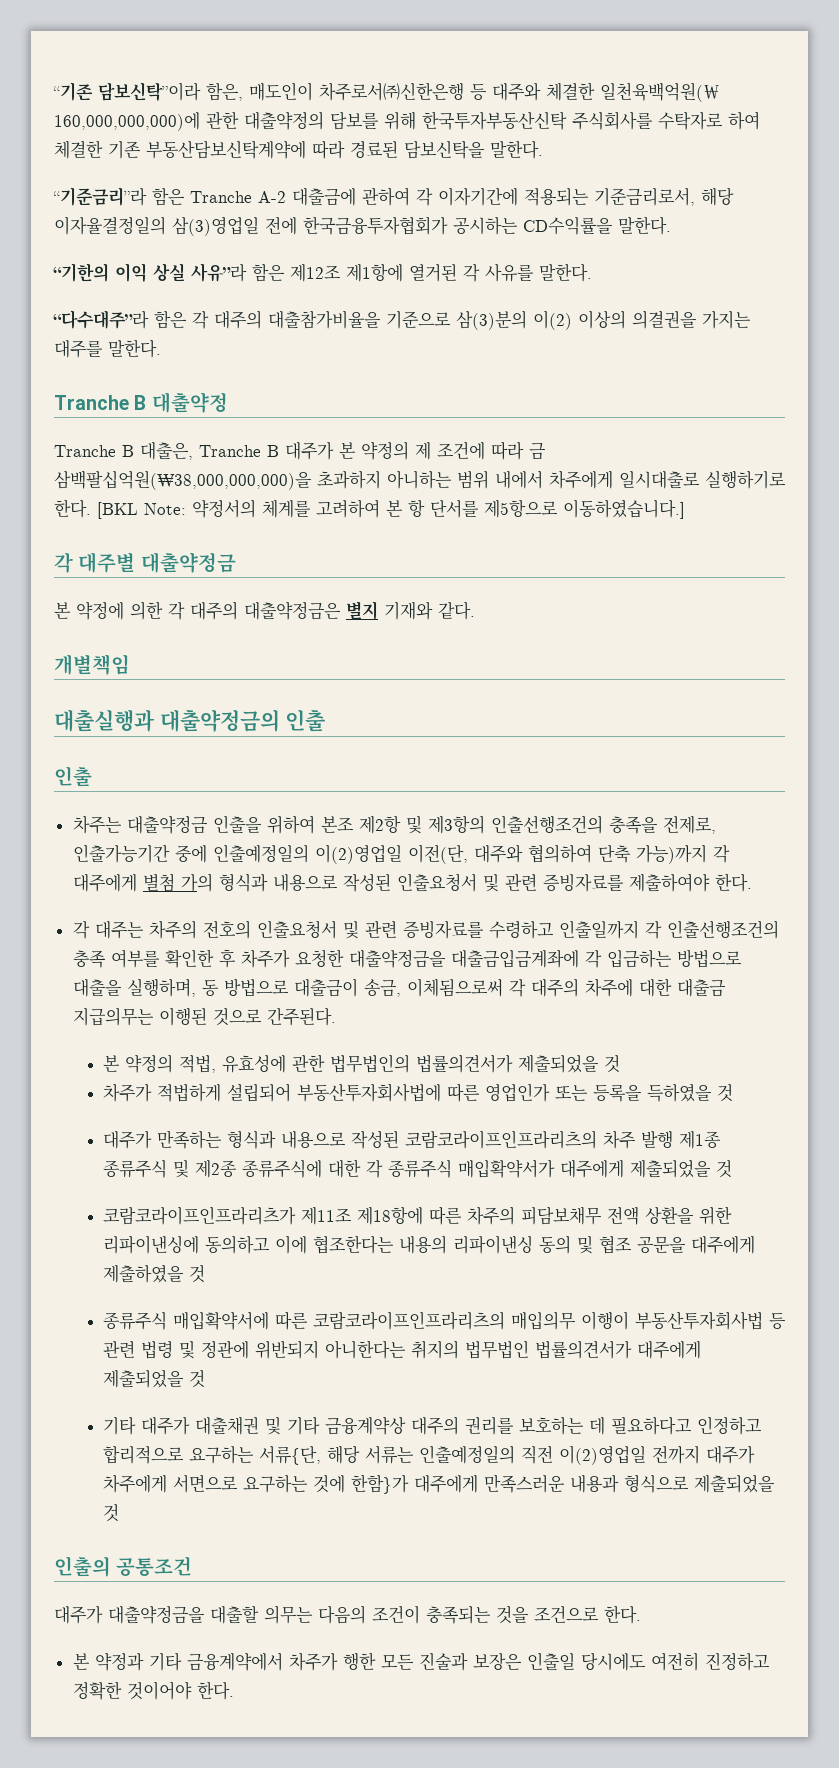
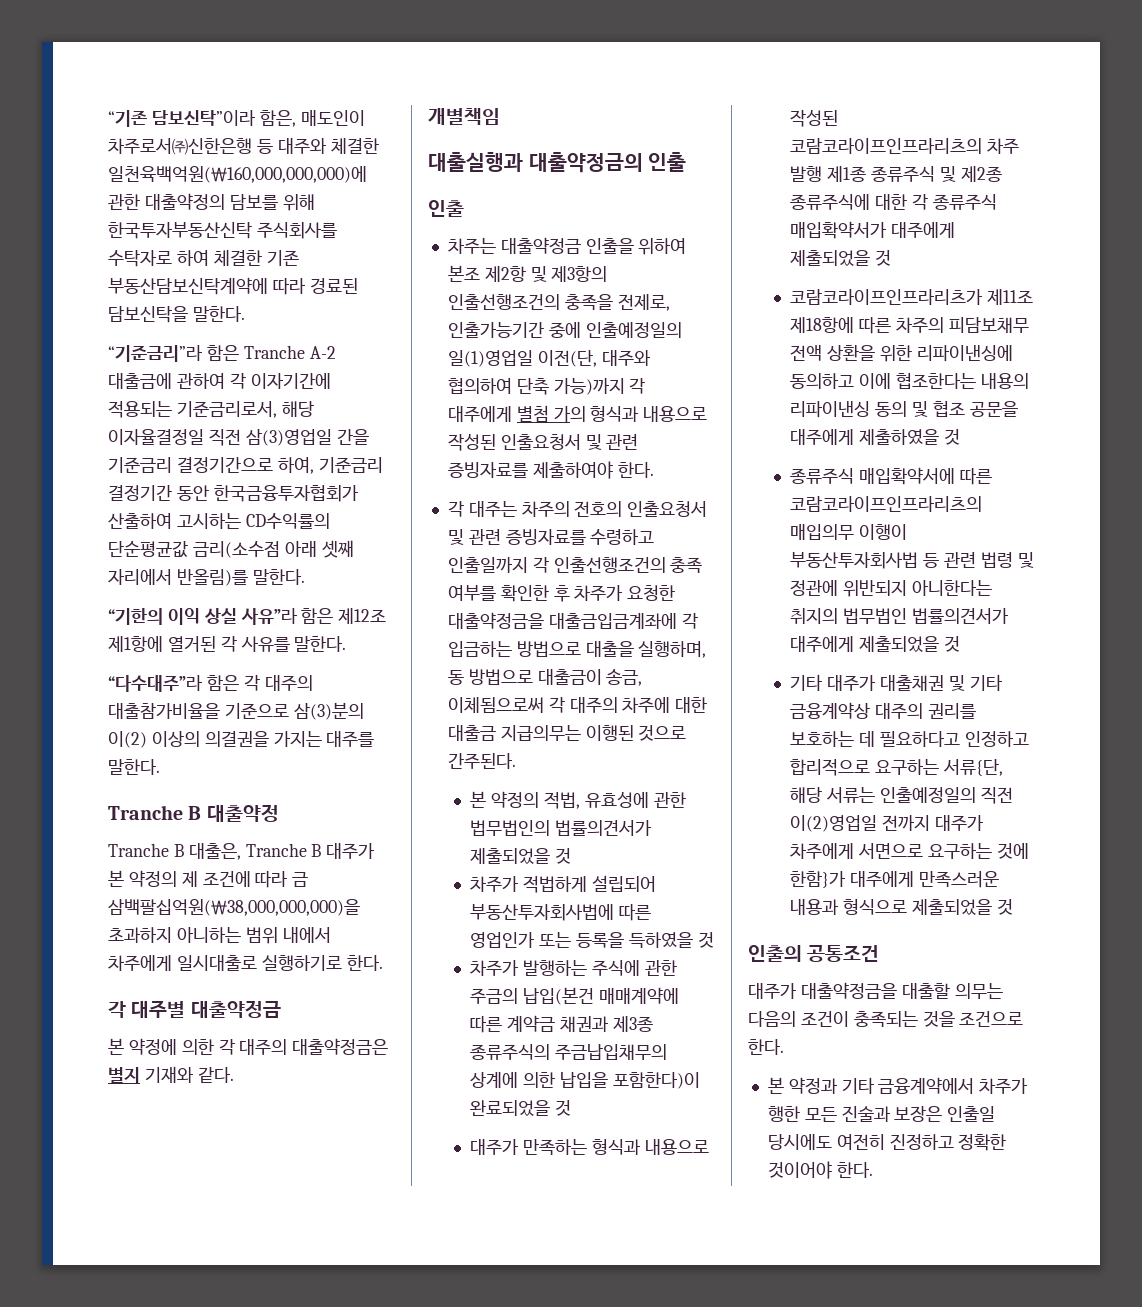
[54,216,613,236] 이자율결정일의 삼(3)영업일 전에 한국금융투자협회가 공시하는 CD수익률을 -> [108,429,369,446] [108,457,383,474] [108,484,359,502] [108,513,330,529] [108,540,354,558] [108,569,248,586] 이자율결정일 직전 삼(3)영업일 간을 기준금리 결정기간으로 하여, 기준금리 결정기간 동안 한국금융투자협회가 산출하여 고시하는 CD수익률의 단순평균값 금리(소수점 아래 셋째 자리에서 반올림)를
[97,499,685,519] [BKL Note: 약정서의 체계를 고려하여 본 항 단서를 제5항으로 이동하였습니다.] -> (383, 963) none
[314,844,402,864] 이(2)영업일 -> [447,350,533,367] 일(1)영업일
(733, 1093) none -> [470,960,677,976] [470,987,679,1005] [470,1015,653,1033] [470,1044,667,1060] [470,1071,700,1089] [470,1100,571,1117] // 차주가 발행하는 주식에 관한 주금의 납입(본건 매매계약에 따른 계약금 채권과 제3종 종류주식의 주금납입채무의 상계에 의한 납입을 포함한다)이 완료되었을 것

